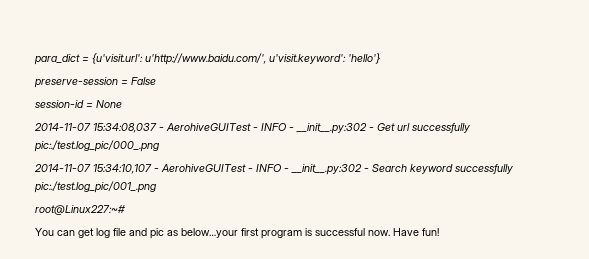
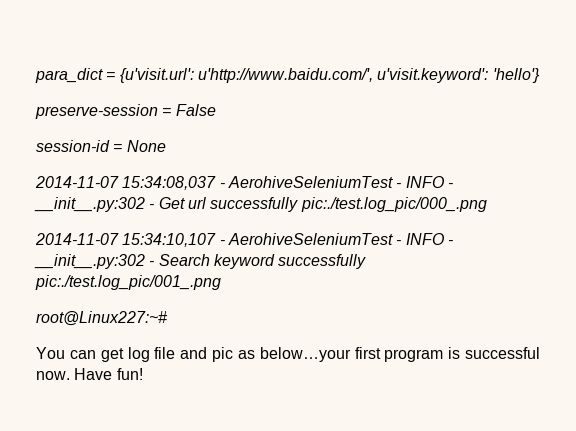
[166,123,251,131] AerohiveGUITest -> [227,176,393,188] AerohiveSeleniumTest
[161,164,246,172] AerohiveGUITest -> [227,233,393,245] AerohiveSeleniumTest

